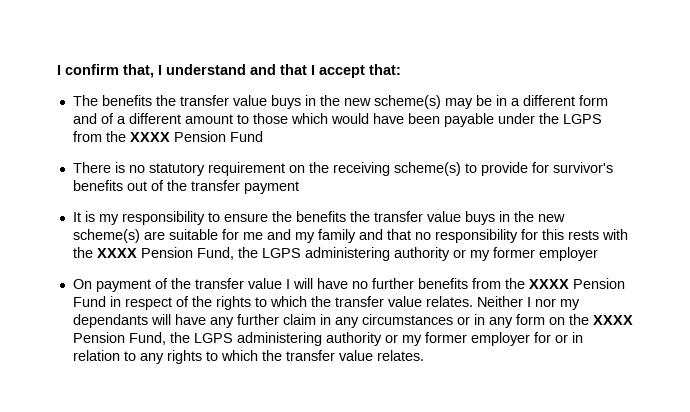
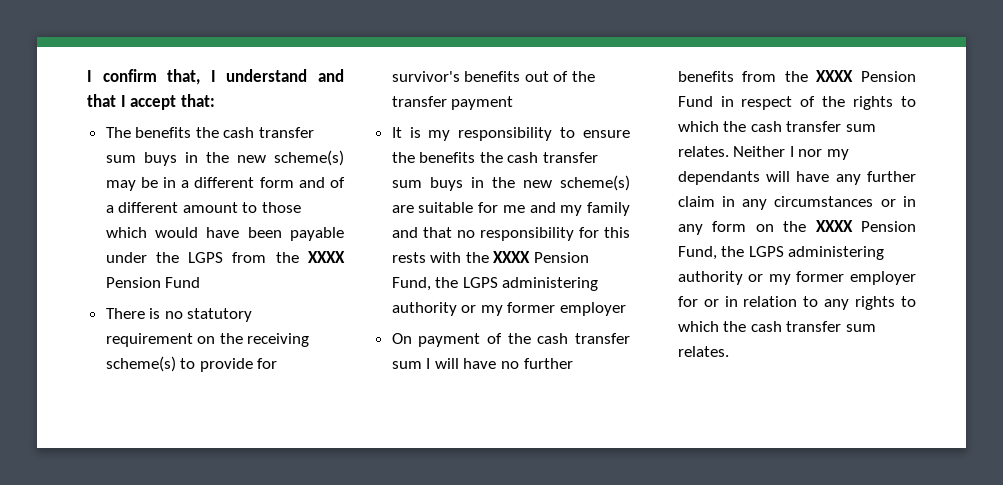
[179,95,267,106] transfer value -> [223,127,315,138] [105,155,136,163] cash transfer sum
[373,211,461,222] transfer value -> [507,152,599,163] [391,180,422,188] cash transfer sum
[194,278,282,289] transfer value -> [537,333,630,344] [391,361,422,369] cash transfer sum
[334,296,422,307] transfer value -> [750,121,877,132] cash transfer sum
[285,350,373,361] transfer value -> [750,321,877,332] cash transfer sum

